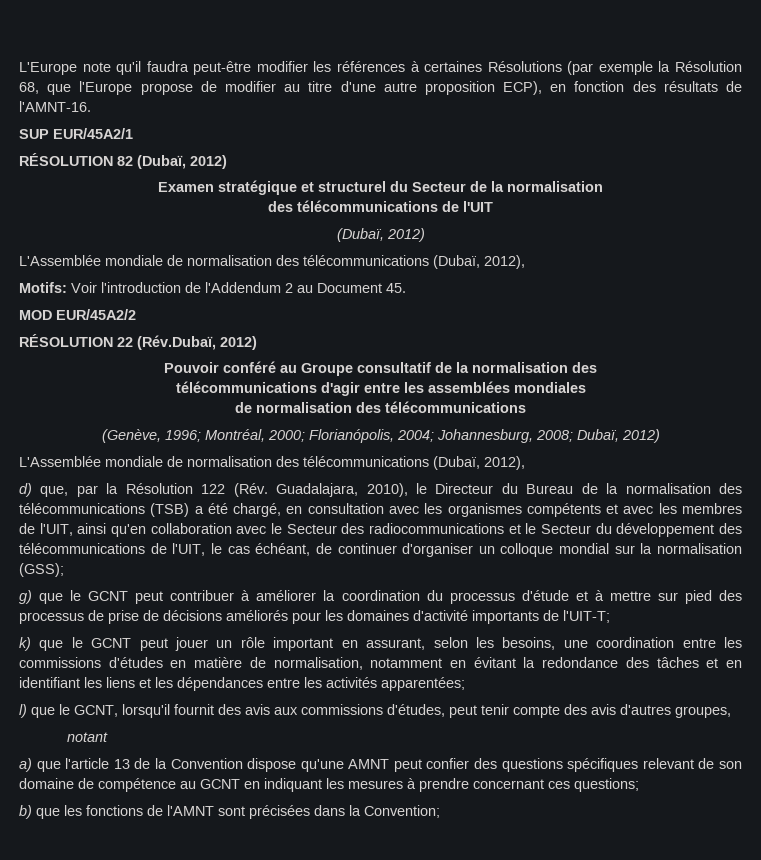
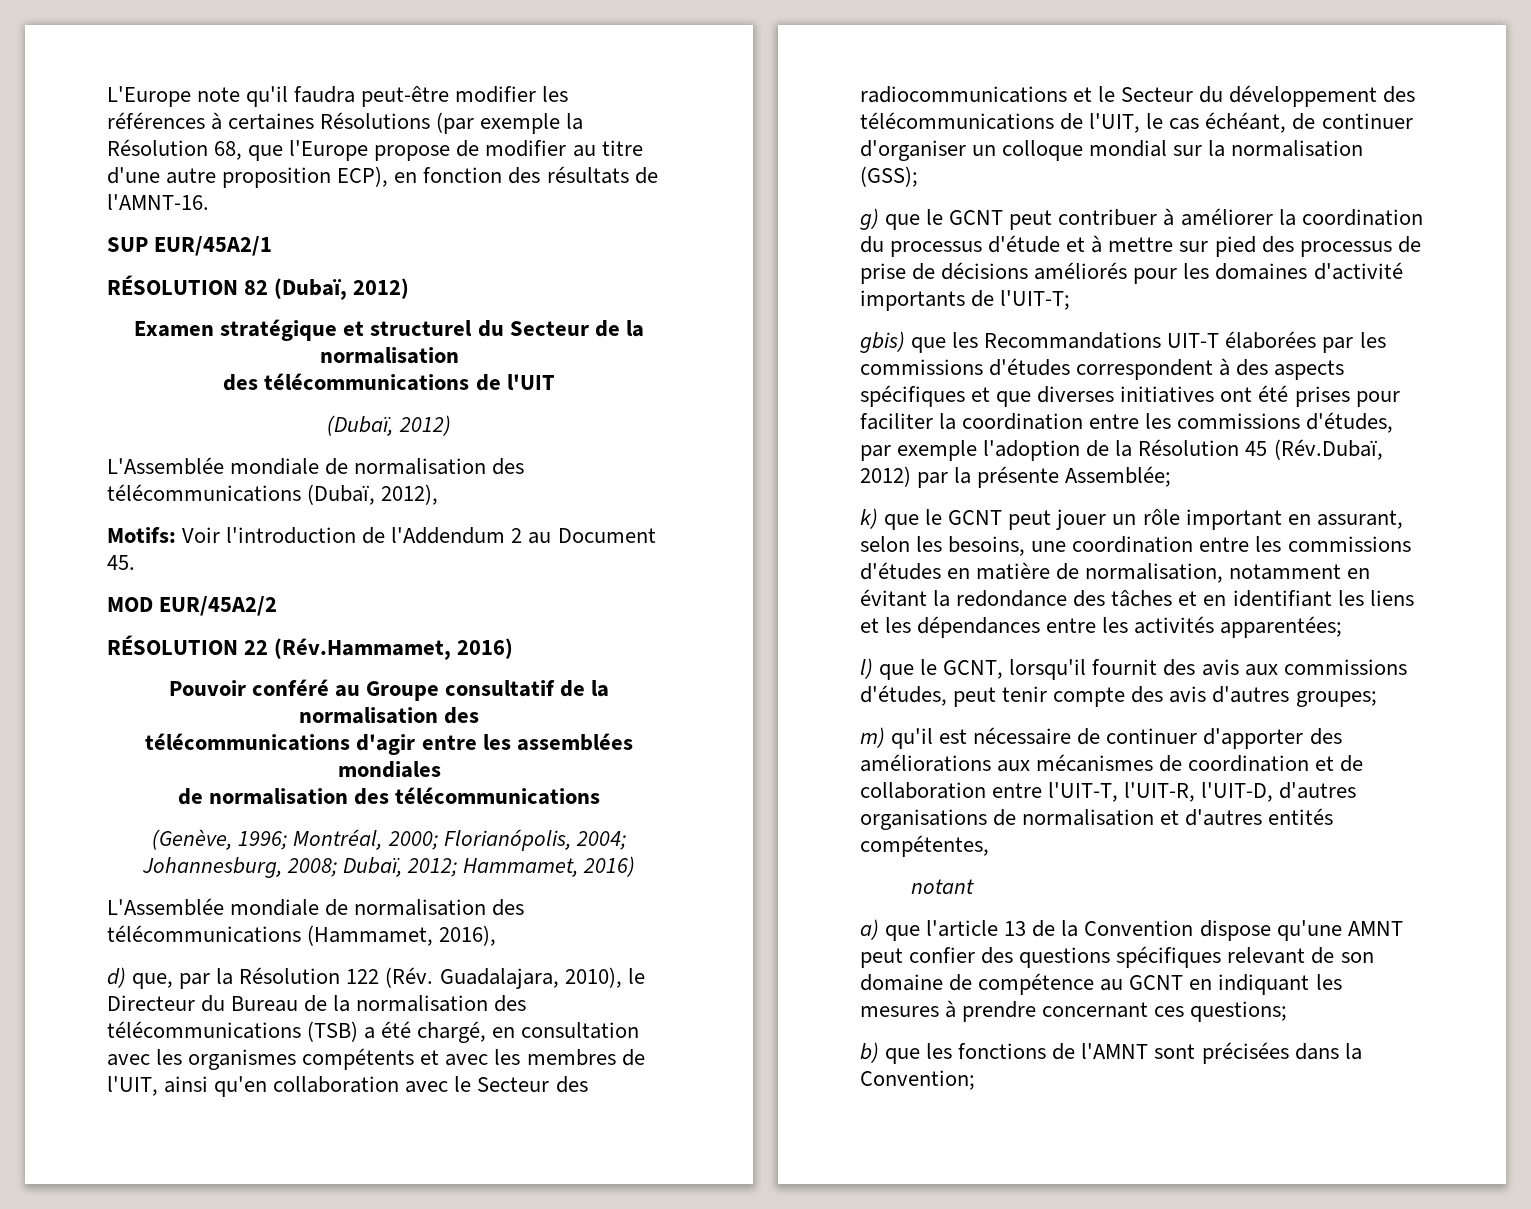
[137,335,257,350] (Rév.Dubaï, 2012) -> [274,638,514,660] (Rév.Hammamet, 2016)
[621,429,660,443] [19,456,525,470] 2012) // L'Assemblée mondiale de normalisation des télécommunications (Dubaï, 2012), -> [407,856,636,877] [107,898,525,916] [107,925,497,946] 2012; Hammamet, 2016) // L'Assemblée mondiale de normalisation des télécommunications (Hammamet, 2016),
(610, 616) none -> [860,331,1386,353] [860,358,1345,380] [860,385,1400,407] [860,412,1394,433] [860,439,1383,461] [860,466,1172,488] // gbis) que les Recommandations UIT-T élaborées par les commissions d'études correspondent à des aspects spécifiques et que diverses initiatives ont été prises pour faciliter la coordination entre les commissions d'études, par exemple l'adoption de la Résolution 45 (Rév.Dubaï, 2012) par la présente Assemblée;
[675,706,731,718] groupes, -> [1295,691,1377,707] [860,727,1342,749] [860,754,1364,772] [860,782,1357,802] [860,808,1334,830] [860,835,989,857] groupes; // m) qu'il est nécessaire de continuer d'apporter des améliorations aux mécanismes de coordination et de collaboration entre l'UIT-T, l'UIT-R, l'UIT-D, d'autres organisations de normalisation et d'autres entités compétentes,

